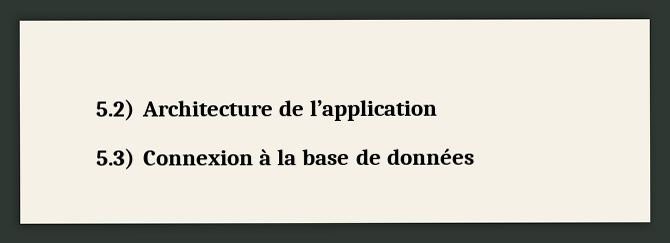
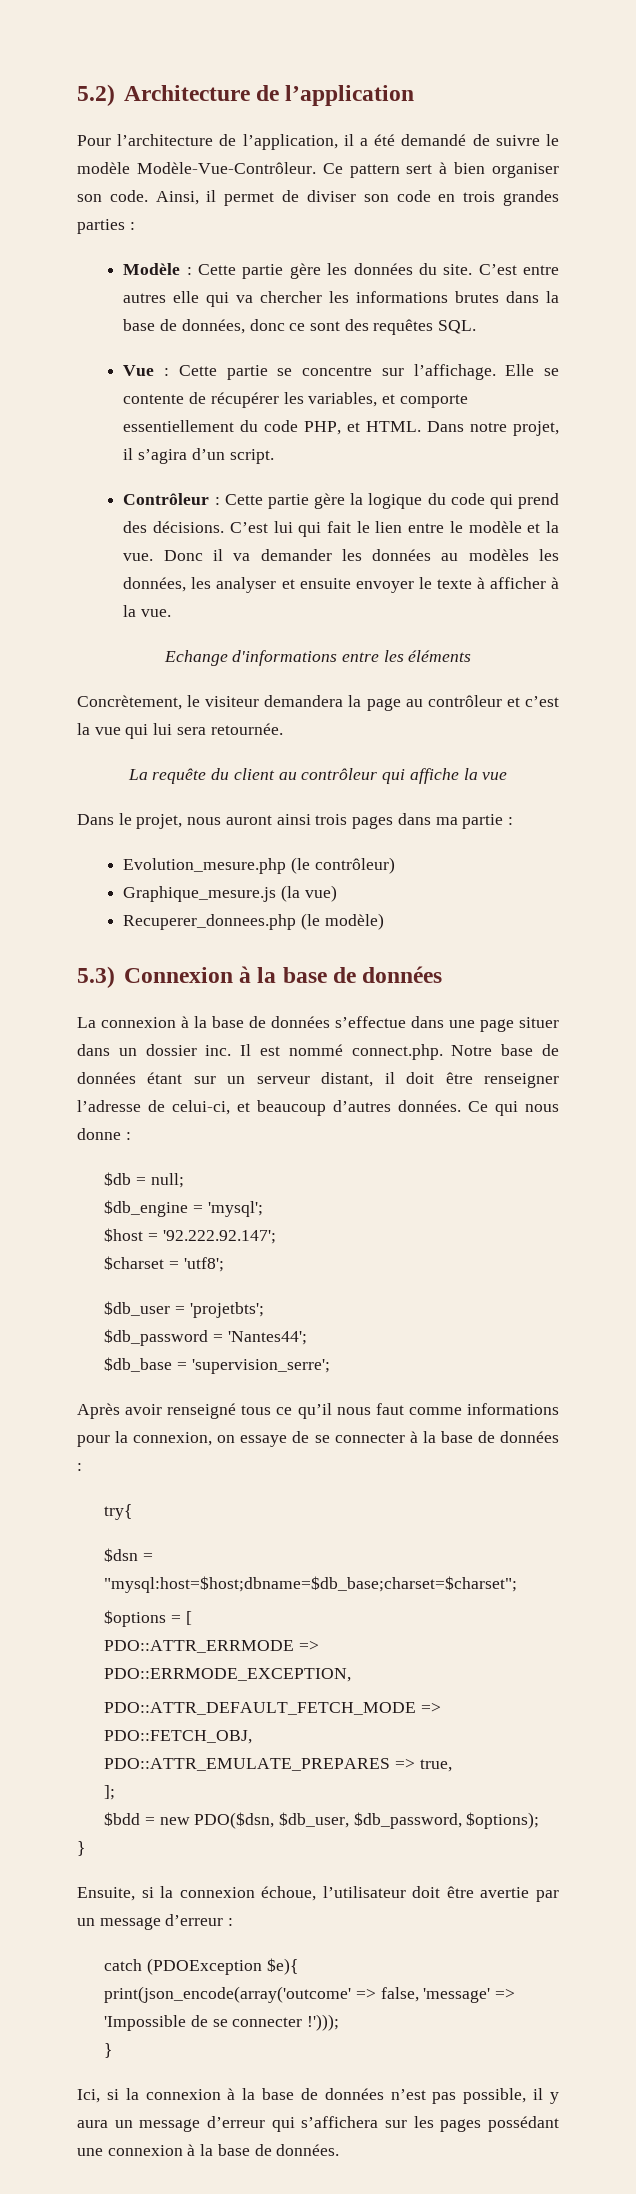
(438, 110) none -> [77,134,559,150] [77,162,559,178] [77,190,559,206] [77,219,135,234] [123,263,559,279] [123,291,559,307] [123,319,477,335] [123,364,559,380] [123,392,468,408] [123,420,559,436] [123,448,274,464] [123,493,559,509] [123,521,560,537] [123,549,559,561] [123,577,560,593] [123,605,172,617] [163,650,472,666] [77,695,559,711] [77,723,283,739] [127,768,508,784] [77,813,513,829] [123,857,395,874] [123,885,337,902] [123,913,384,930] // Pour l’architecture de l’application, il a été demandé de suivre le modèle Modèle-Vue-Contrôleur. Ce pattern sert à bien organiser son code. Ainsi, il permet de diviser son code en trois grandes parties : // Modèle : Cette partie gère les données du site. C’est entre autres elle qui va chercher les informations brutes dans la base de données, donc ce sont des requêtes SQL. // Vue : Cette partie se concentre sur l’affichage. Elle se contente de récupérer les variables, et comporte essentiellement du code PHP, et HTML. Dans notre projet, il s’agira d’un script. // Contrôleur : Cette partie gère la logique du code qui prend des décisions. C’est lui qui fait le lien entre le modèle et la vue. Donc il va demander les données au modèles les données, les analyser et ensuite envoyer le texte à afficher à la vue. // Echange d'informations entre les éléments // Concrètement, le visiteur demandera la page au contrôleur et c’est la vue qui lui sera retournée. // La requête du client au contrôleur qui affiche la vue // Dans le projet, nous auront ainsi trois pages dans ma partie : // Evolution_mesure.php (le contrôleur) // Graphique_mesure.js (la vue) // Recuperer_donnees.php (le modèle)
(475, 156) none -> [77,1016,559,1032] [77,1044,560,1060] [77,1072,560,1088] [77,1100,559,1116] [77,1128,131,1140] [104,1172,184,1188] [104,1200,263,1217] [104,1228,276,1244] [104,1256,224,1272] [104,1301,264,1318] [104,1329,307,1346] [104,1357,330,1374] [77,1403,559,1419] [77,1431,559,1447] [77,1463,82,1471] [104,1504,133,1520] [104,1548,153,1562] [104,1576,518,1593] [104,1610,192,1627] [104,1640,319,1653] [104,1668,352,1682] [104,1702,441,1715] [104,1730,253,1744] [104,1758,452,1772] [104,1785,116,1800] [104,1812,540,1829] [77,1841,85,1856] [77,1886,559,1902] [77,1914,234,1930] [104,1958,298,1975] [104,1986,515,2003] [104,2014,339,2031] [104,2043,113,2058] [77,2088,559,2104] [77,2116,559,2132] [77,2144,340,2156] // La connexion à la base de données s’effectue dans une page situer dans un dossier inc. Il est nommé connect.php. Notre base de données étant sur un serveur distant, il doit être renseigner l’adresse de celui-ci, et beaucoup d’autres données. Ce qui nous donne : // $db = null; // $db_engine = 'mysql'; // $host = '92.222.92.147'; // $charset = 'utf8'; // $db_user = 'projetbts'; // $db_password = 'Nantes44'; // $db_base = 'supervision_serre'; // Après avoir renseigné tous ce qu’il nous faut comme informations pour la connexion, on essaye de se connecter à la base de données : // try{ // $dsn = "mysql:host=$host;dbname=$db_base;charset=$charset"; // $options = [ // PDO::ATTR_ERRMODE => PDO::ERRMODE_EXCEPTION, // PDO::ATTR_DEFAULT_FETCH_MODE => PDO::FETCH_OBJ, // PDO::ATTR_EMULATE_PREPARES => true, // ]; // $bdd = new PDO($dsn, $db_user, $db_password, $options); // } // Ensuite, si la connexion échoue, l’utilisateur doit être avertie par un message d’erreur : // catch (PDOException $e){ // print(json_encode(array('outcome' => false, 'message' => 'Impossible de se connecter !'))); // } // Ici, si la connexion à la base de données n’est pas possible, il y aura un message d’erreur qui s’affichera sur les pages possédant une connexion à la base de données.

